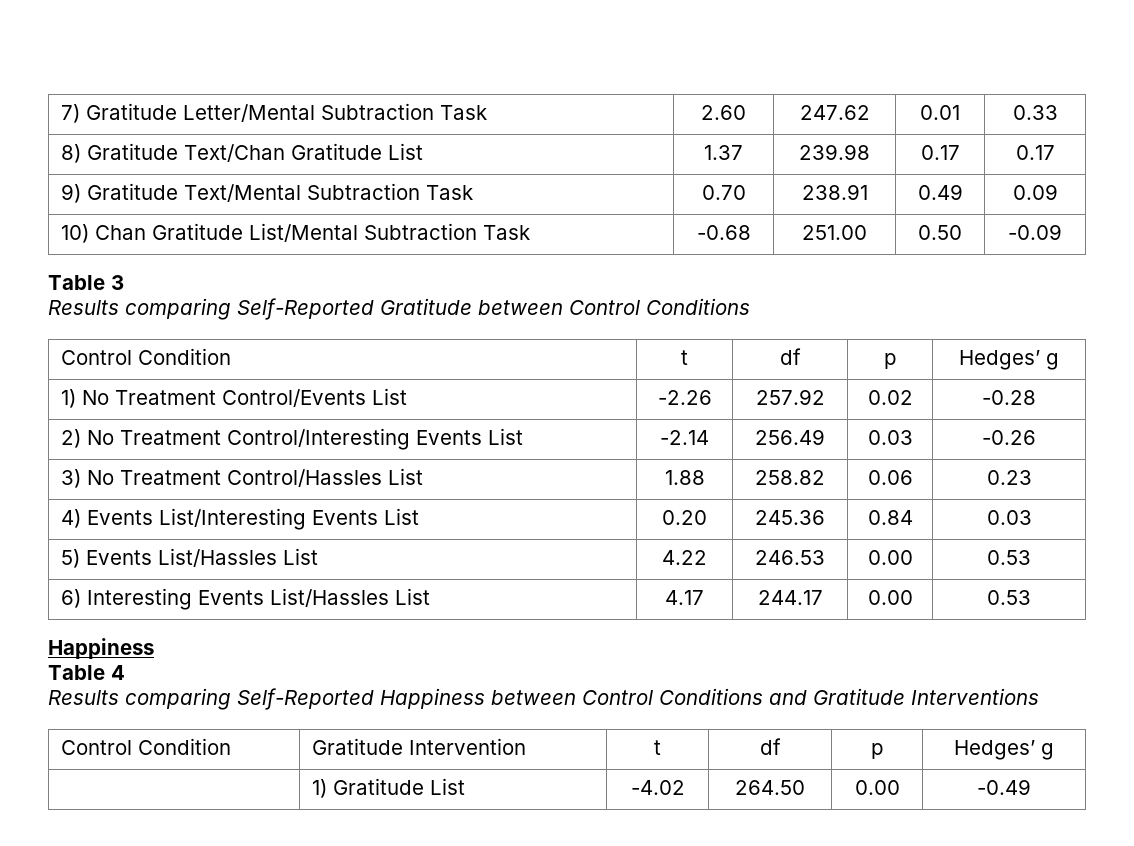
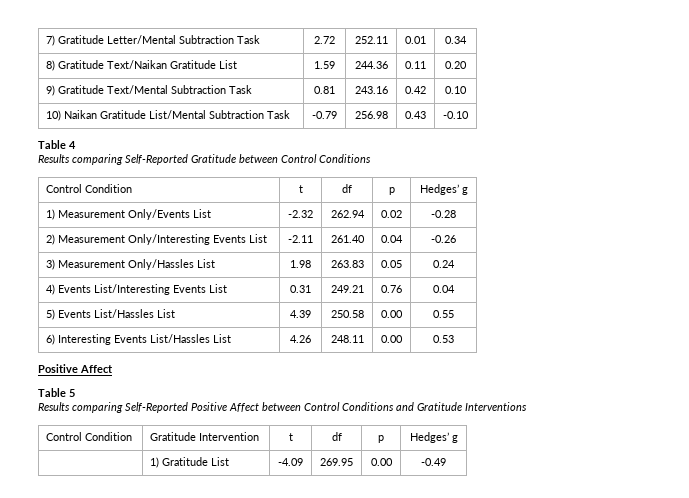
[701,105,746,120] [799,105,870,120] 2.60 | 247.62 -> [314,36,335,44] [354,36,388,44] 2.72 | 252.11
[1012,105,1058,120] 0.33 -> [445,36,467,44] 0.34
[183,143,423,162] [704,145,743,160] [799,144,870,160] [920,145,960,160] [1015,145,1055,160] Text/Chan Gratitude List | 1.37 | 239.98 | 0.17 | 0.17 -> [107,60,238,69] [314,61,335,69] [354,61,388,69] [405,61,426,69] [445,61,467,69] Text/Naikan Gratitude List | 1.59 | 244.36 | 0.11 | 0.20
[701,185,746,200] [801,184,868,200] [917,184,963,200] [1012,184,1058,200] 0.70 | 238.91 | 0.49 | 0.09 -> [314,86,335,94] [354,86,388,94] [405,86,426,94] [445,86,467,94] 0.81 | 243.16 | 0.42 | 0.10
[94,225,146,240] Chan -> [64,110,98,119] Naikan
[696,225,751,240] [802,225,867,240] [918,225,962,240] [1008,224,1062,240] [48,275,124,290] -0.68 | 251.00 | 0.50 | -0.09 // Table 3 -> [312,111,337,119] [354,111,388,119] [405,111,426,119] [443,111,469,119] [38,140,76,149] -0.79 | 256.98 | 0.43 | -0.10 // Table 4
[81,388,407,407] [657,390,712,405] [755,389,825,405] No Treatment Control/Events List | -2.26 | 257.92 -> [58,209,212,220] [288,210,313,218] [330,210,365,218] Measurement Only/Events List | -2.32 | 262.94
[86,428,523,450] [660,430,709,445] [755,429,825,445] [867,430,913,445] No Treatment Control/Interesting Events List | -2.14 | 256.49 | 0.03 -> [58,234,268,245] [288,235,313,243] [330,235,365,243] [381,235,403,243] Measurement Only/Interesting Events List | -2.11 | 261.40 | 0.04
[86,468,423,487] [664,470,705,485] [755,470,825,485] [867,470,913,485] [986,470,1032,485] No Treatment Control/Hassles List | 1.88 | 258.82 | 0.06 | 0.23 -> [58,259,216,270] [290,260,311,268] [330,260,364,268] [381,260,402,268] [433,260,455,268] Measurement Only/Hassles List | 1.98 | 263.83 | 0.05 | 0.24
[662,510,707,525] [755,510,825,525] [867,510,913,525] [986,510,1032,525] 0.20 | 245.36 | 0.84 | 0.03 -> [290,285,311,293] [330,285,364,293] [381,285,402,293] [433,285,455,293] 0.31 | 249.21 | 0.76 | 0.04
[662,550,707,565] [755,550,825,565] [867,550,913,565] [987,550,1031,565] 4.22 | 246.53 | 0.00 | 0.53 -> [290,310,311,318] [330,310,364,318] [381,310,403,318] [433,310,454,318] 4.39 | 250.58 | 0.00 | 0.55
[665,590,704,605] [757,590,823,605] [867,590,913,605] [987,590,1031,605] [48,638,154,659] [48,665,125,680] [48,688,485,710] 4.17 | 244.17 | 0.00 | 0.53 // Happiness // Table 4 // Results comparing Self-Reported Happiness -> [290,335,311,343] [330,335,364,343] [381,335,403,343] [433,335,454,343] [38,364,113,373] [38,388,75,397] [38,402,259,413] 4.26 | 248.11 | 0.00 | 0.53 // Positive Affect // Table 5 // Results comparing Self-Reported Positive Affect
[630,780,685,795] [735,780,805,795] -4.02 | 264.50 -> [278,458,303,466] [320,458,353,466] -4.09 | 269.95

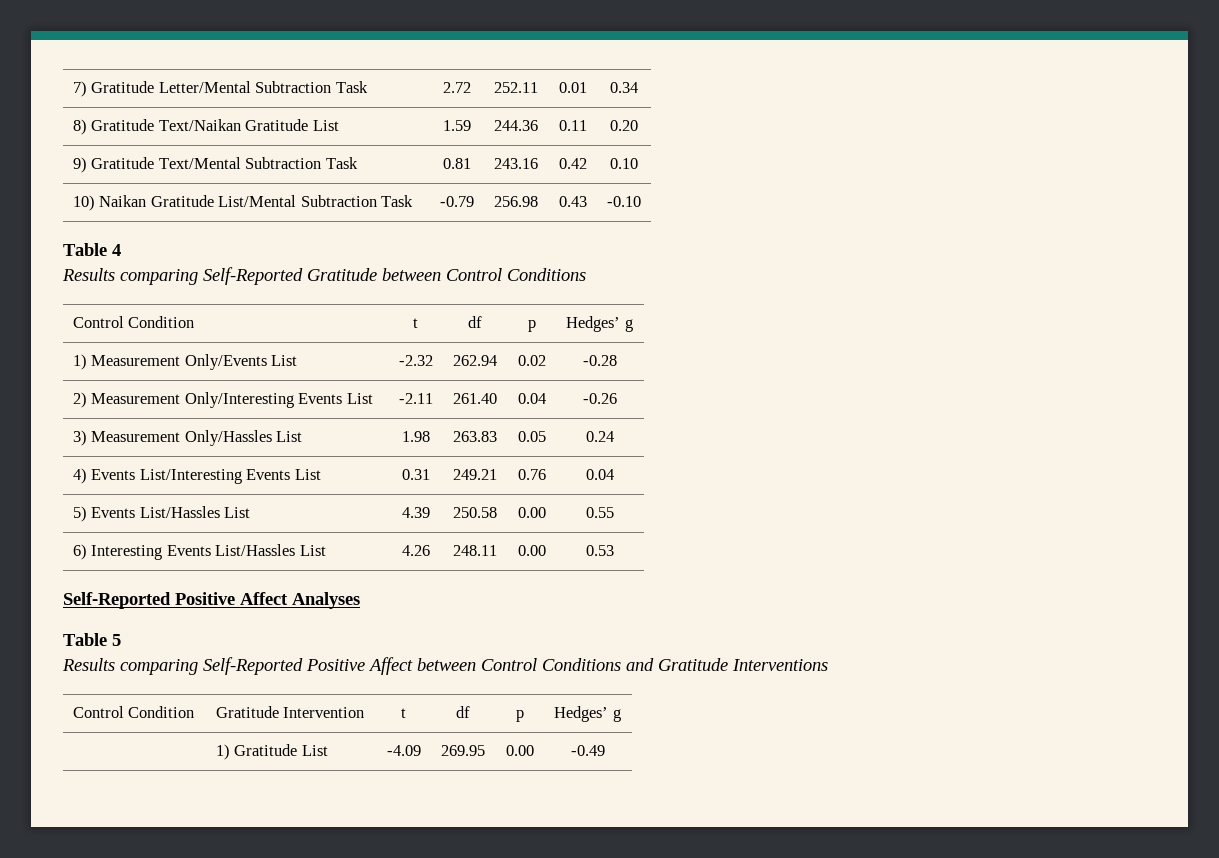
[38,364,113,373] Positive Affect -> [63,592,360,609] Self-Reported Positive Affect Analyses

